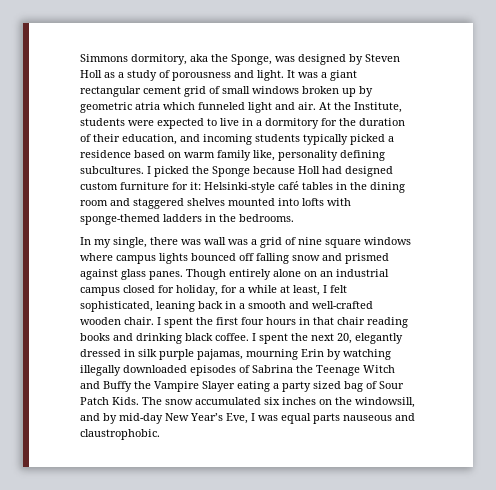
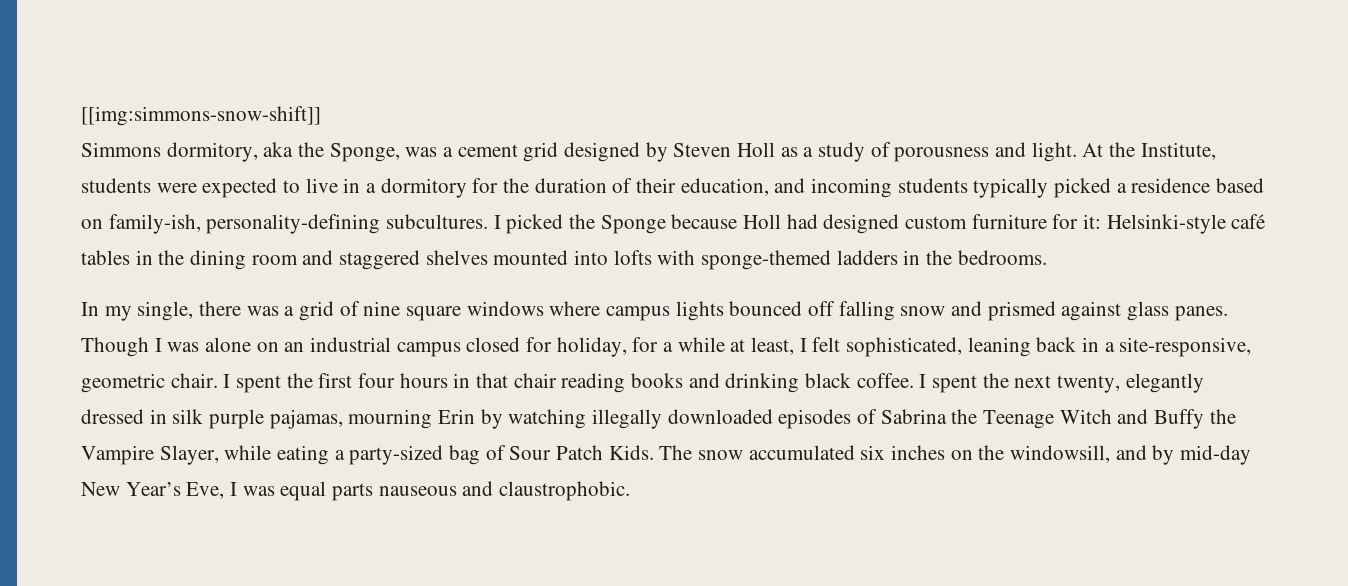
(80, 58) none -> [81,106,321,126] [[img:simmons-snow-shift]] //
(295, 59) none -> [443,142,559,162] a cement grid
[287,70,357,81] [80,86,373,97] [80,102,316,113] It was a giant rectangular cement grid of small windows broken up by geometric atria which funneled light and air. -> (1077, 152) none
[184,150,385,161] warm family like, personality defining -> [108,214,381,234] family-ish, personality-defining
[204,237,248,245] wall was -> (279, 311) none
[229,269,271,280] entirely -> [154,338,200,352] I was
[248,301,373,309] [80,317,121,325] smooth and well-crafted wooden -> [1119,337,1252,357] [81,373,165,393] site-responsive, geometric
[337,333,352,344] 20, -> [1057,375,1121,393] twenty,
[202,381,341,392] Slayer eating a party sized -> [159,445,444,465] Slayer, while eating a party-sized

